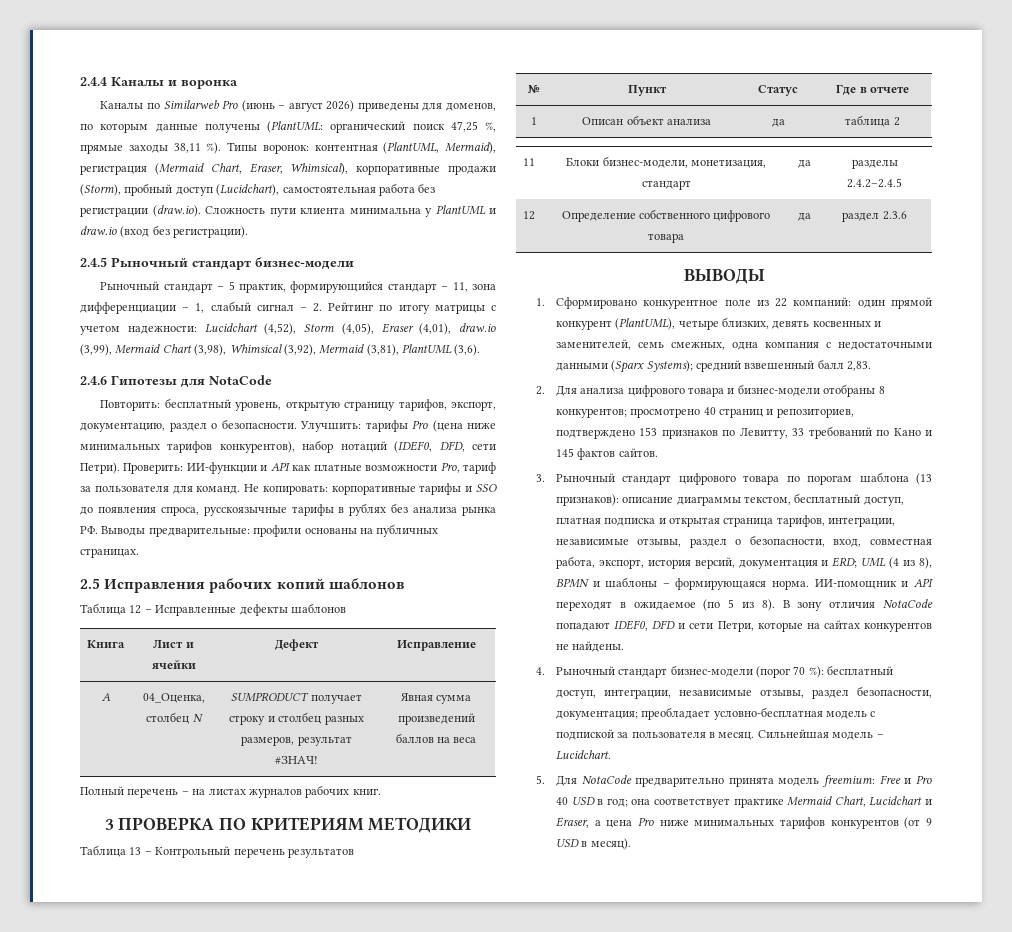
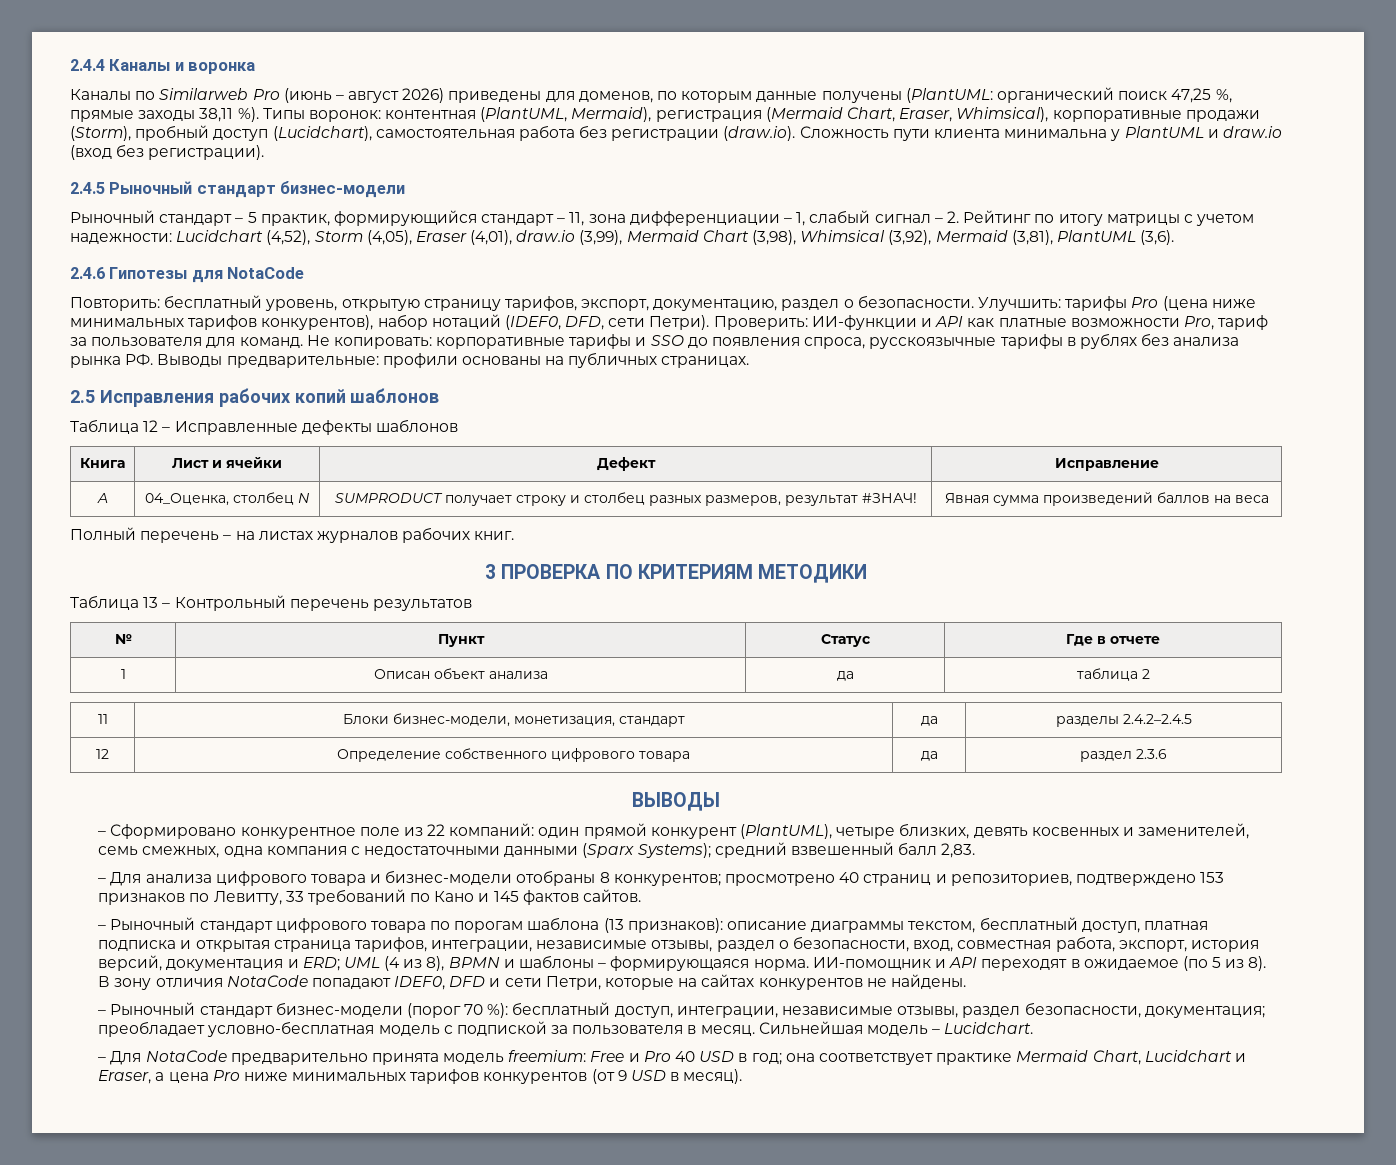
[535,298,545,306] 1. -> [98,831,107,836] –
[535,386,545,395] 2. -> [98,878,107,883] –
[535,474,545,482] 3. -> [98,925,107,930] –
[535,667,545,675] 4. -> [98,1010,107,1015] –
[535,775,545,784] 5. -> [98,1057,107,1062] –

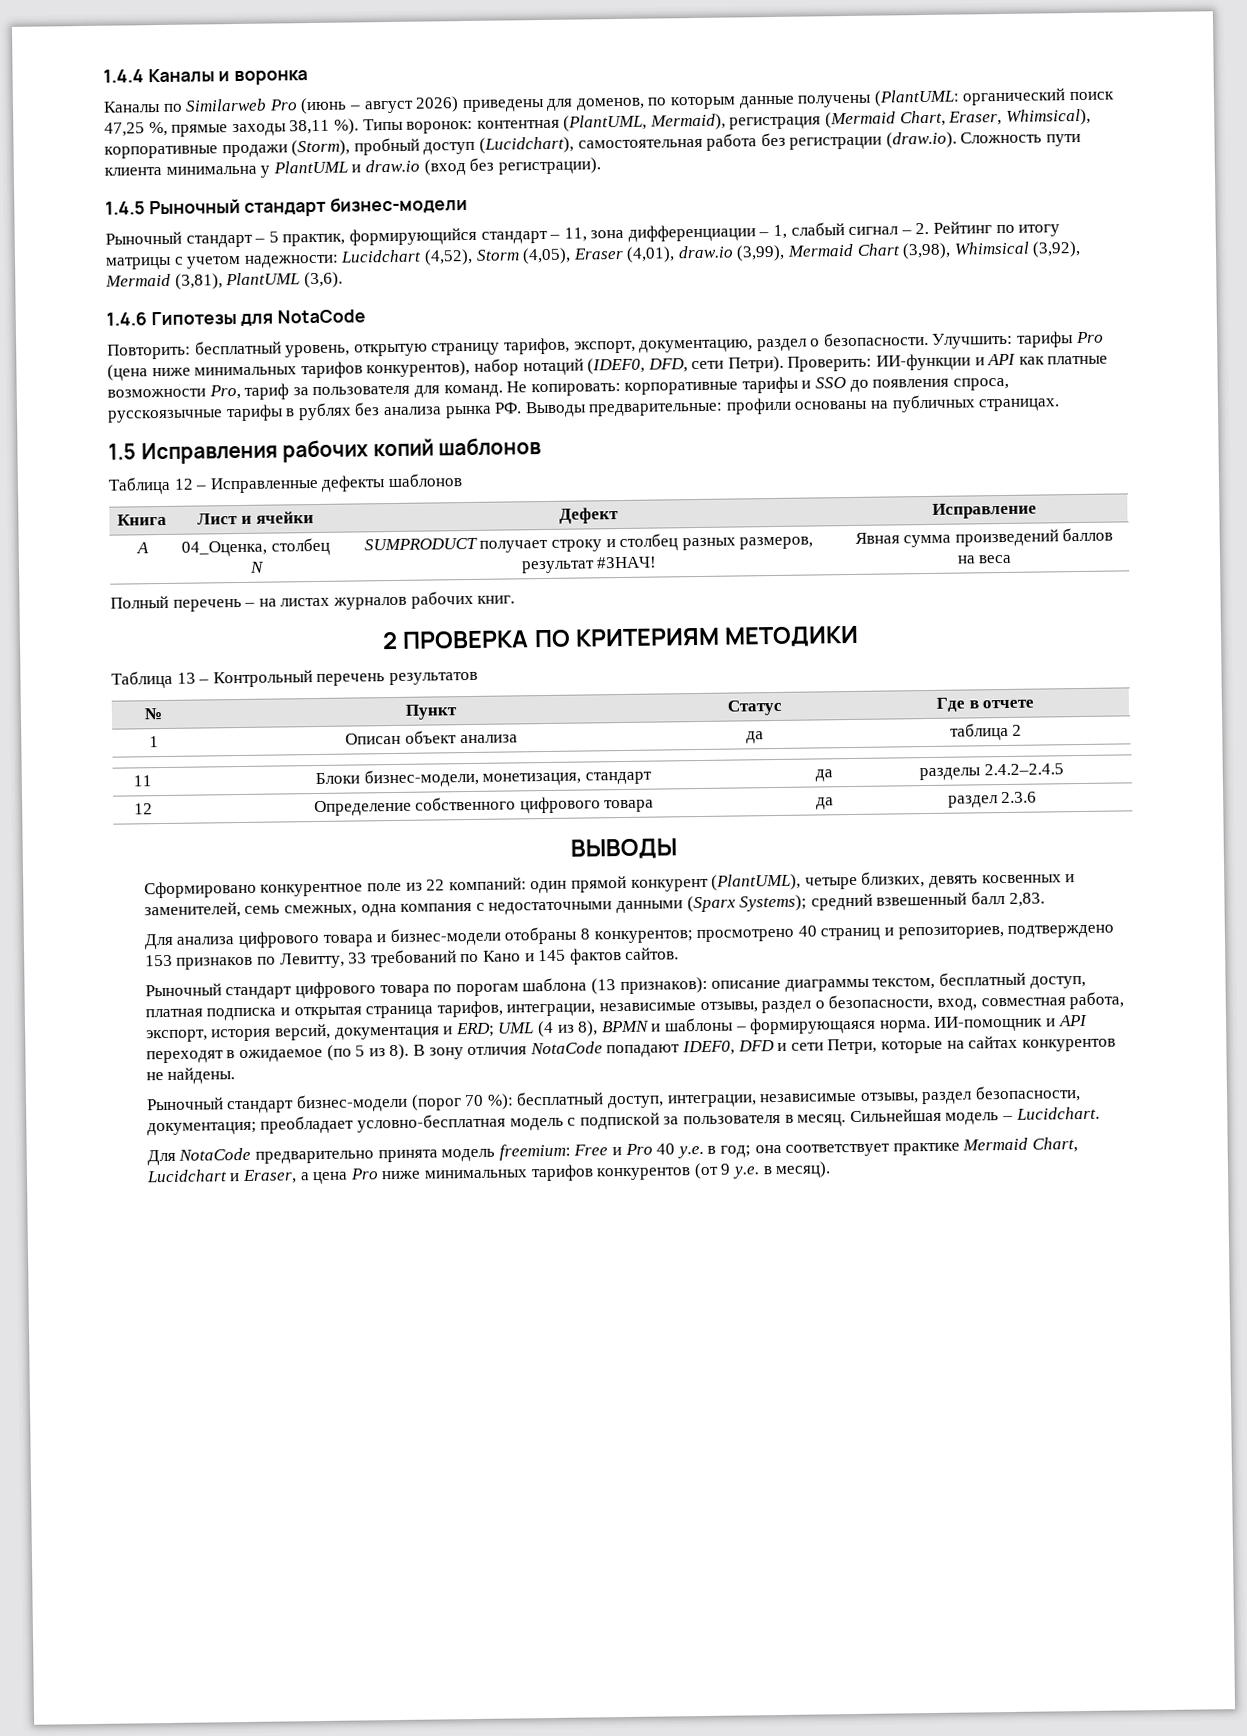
[70,59,105,71] 2.4.4 -> [103,69,144,83] 1.4.4
[70,182,105,194] 2.4.5 -> [105,201,145,215] 1.4.5
[70,267,105,279] 2.4.6 -> [106,312,147,326] 1.4.6
[70,390,95,403] 2.5 -> [108,443,136,460] 1.5
[484,564,496,579] 3 -> [381,631,398,650] 2
[98,831,107,836] – -> (677, 849) none
[98,878,107,883] – -> (1045, 899) none
[98,925,107,930] – -> (680, 953) none
[98,1010,107,1015] – -> (236, 1075) none
[98,1057,107,1062] – -> (1100, 1113) none
[699,1051,735,1062] USD -> [676,1145,704,1159] у.е.
[631,1070,667,1081] USD -> [731,1166,760,1179] у.е.

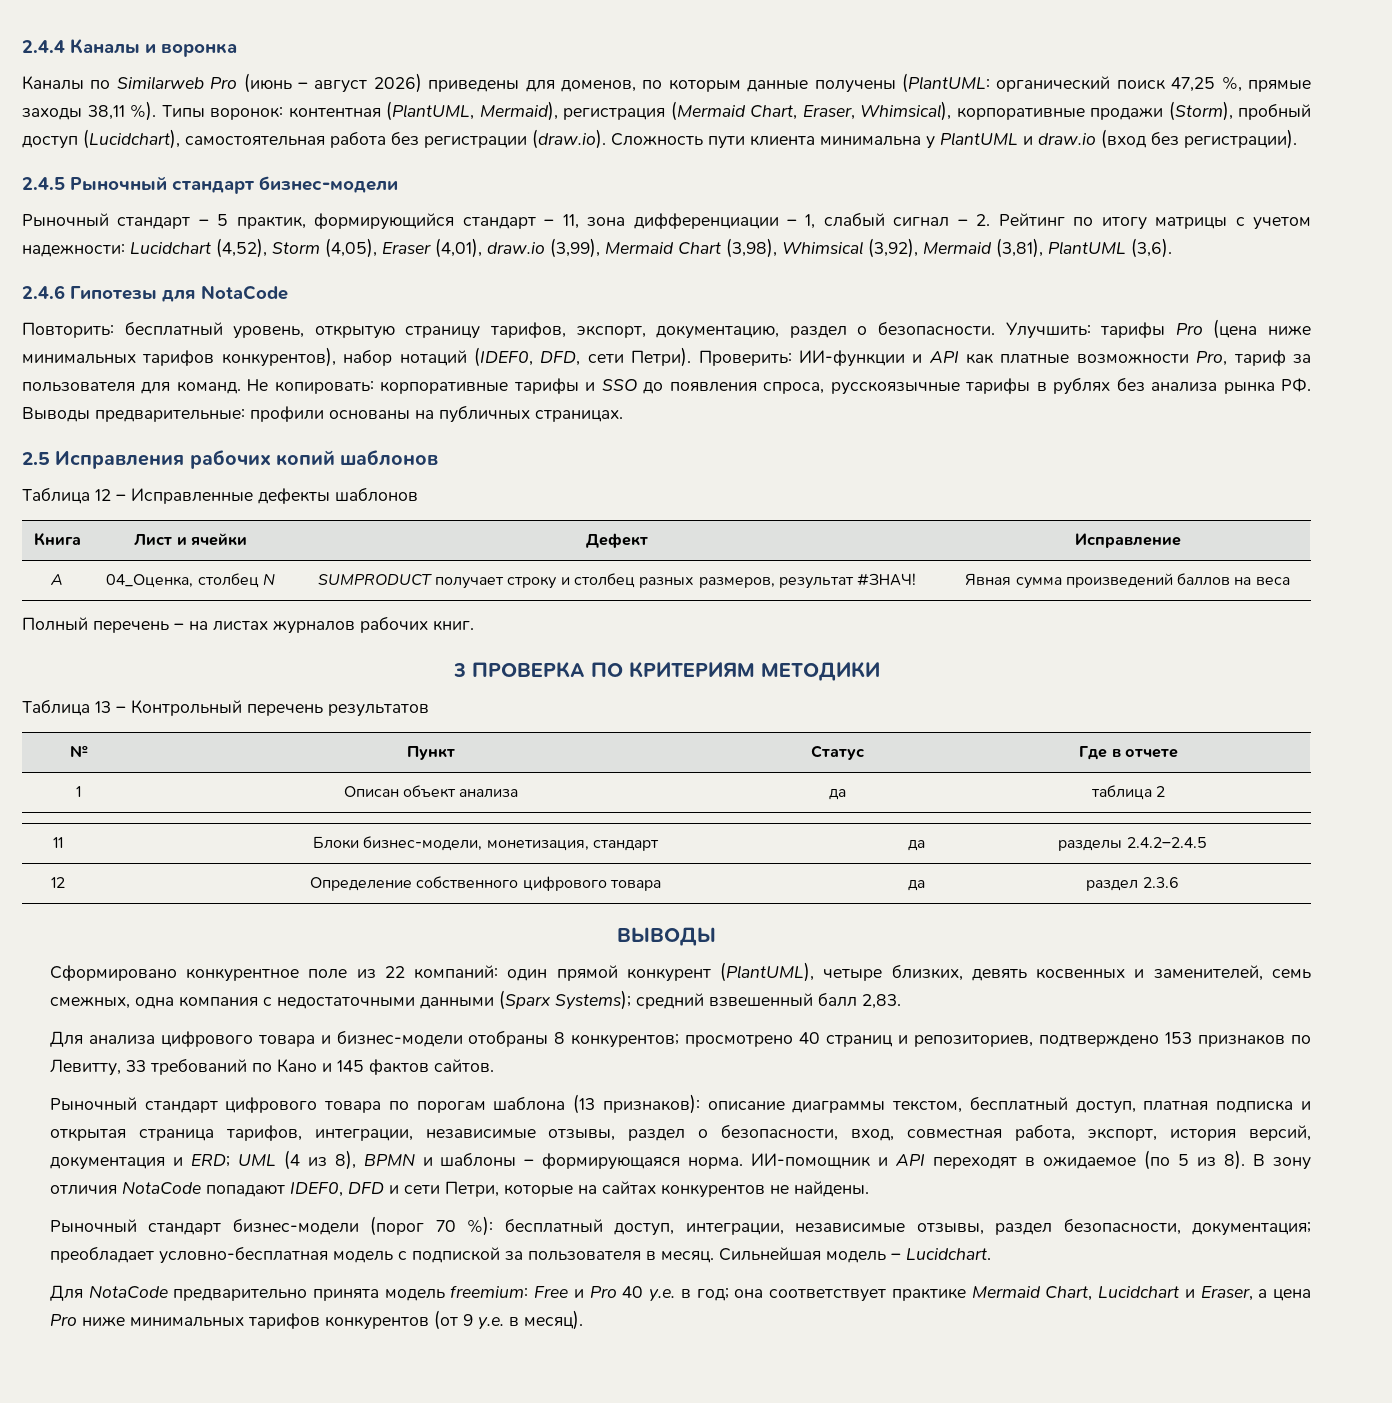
[103,69,144,83] 1.4.4 -> [22,40,65,53] 2.4.4
[105,201,145,215] 1.4.5 -> [22,177,65,190] 2.4.5
[106,312,147,326] 1.4.6 -> [22,285,65,299] 2.4.6
[108,443,136,460] 1.5 -> [22,452,50,465] 2.5
[381,631,398,650] 2 -> [452,663,466,677] 3

